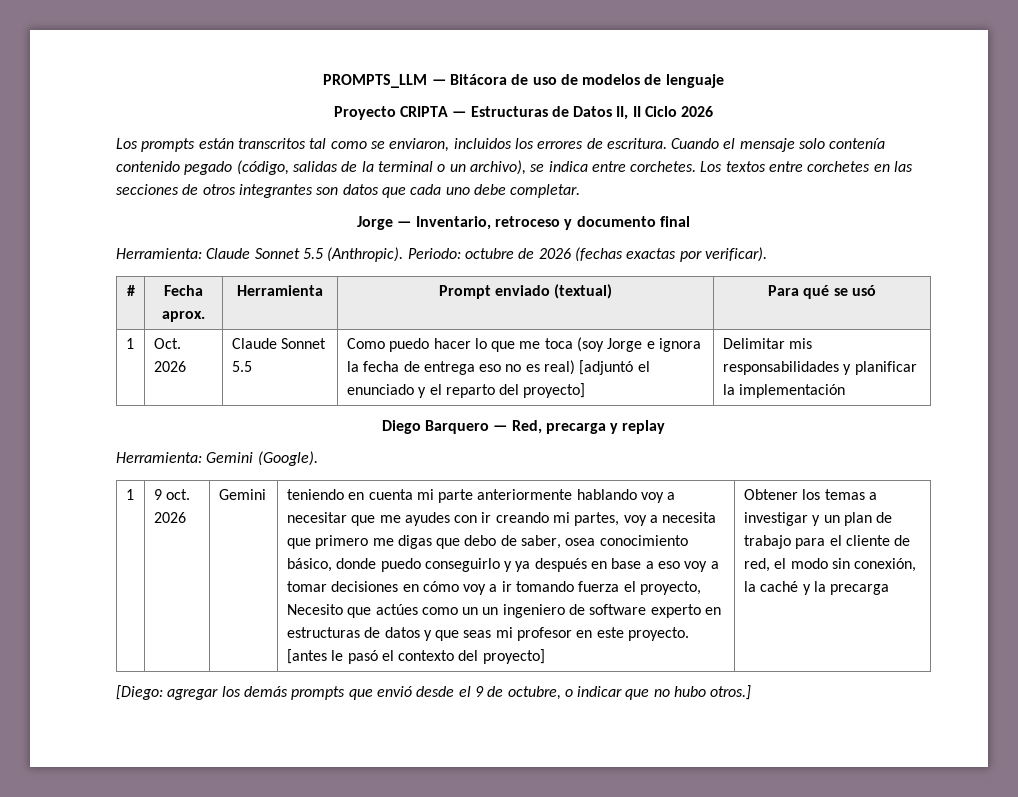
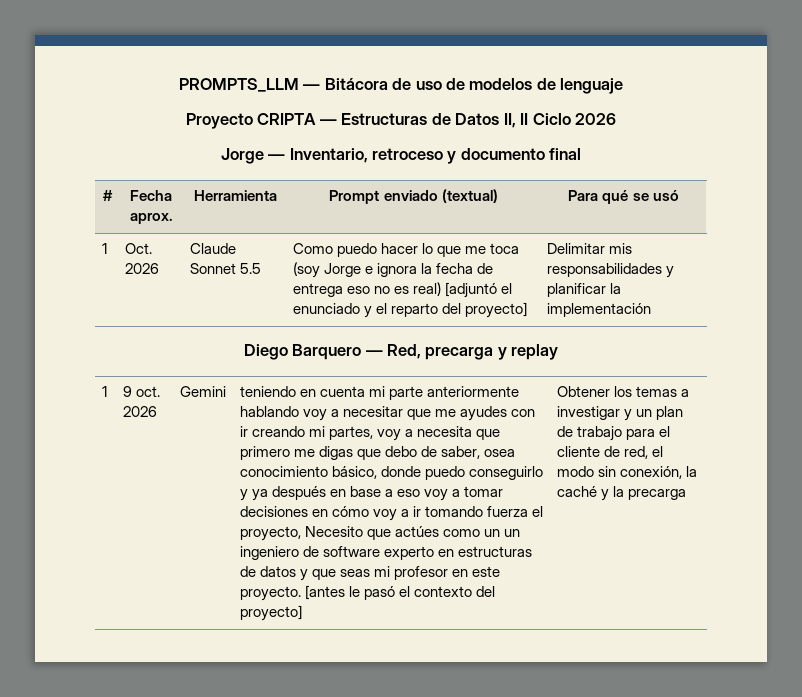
[116,138,886,152] [116,160,914,175] [116,184,581,198] // Los prompts están transcritos tal como se enviaron, incluidos los errores de escritura. Cuando el mensaje solo contenía contenido pegado (código, salidas de la terminal o un archivo), se indica entre corchetes. Los textos entre corchetes en las secciones de otros integrantes son datos que cada uno debe completar. -> (617, 119) none
[116,247,767,262] // Herramienta: Claude Sonnet 5.5 (Anthropic). Periodo: octubre de 2026 (fechas exactas por verificar). -> (582, 154) none
[116,451,318,466] // Herramienta: Gemini (Google). -> (559, 352) none
[116,685,752,700] // [Diego: agregar los demás prompts que envió desde el 9 de octubre, o indicar que no hubo otros.] -> (686, 494) none

